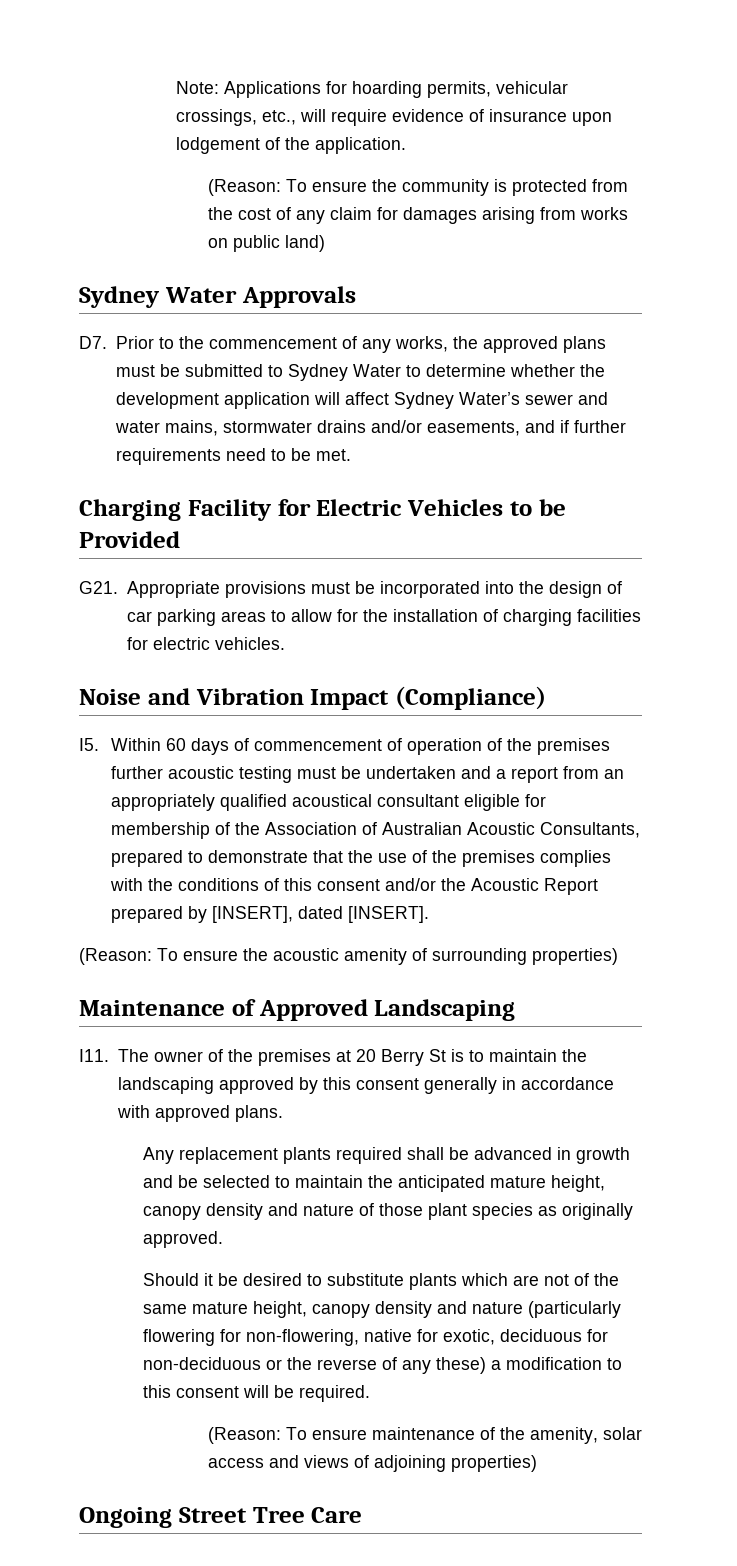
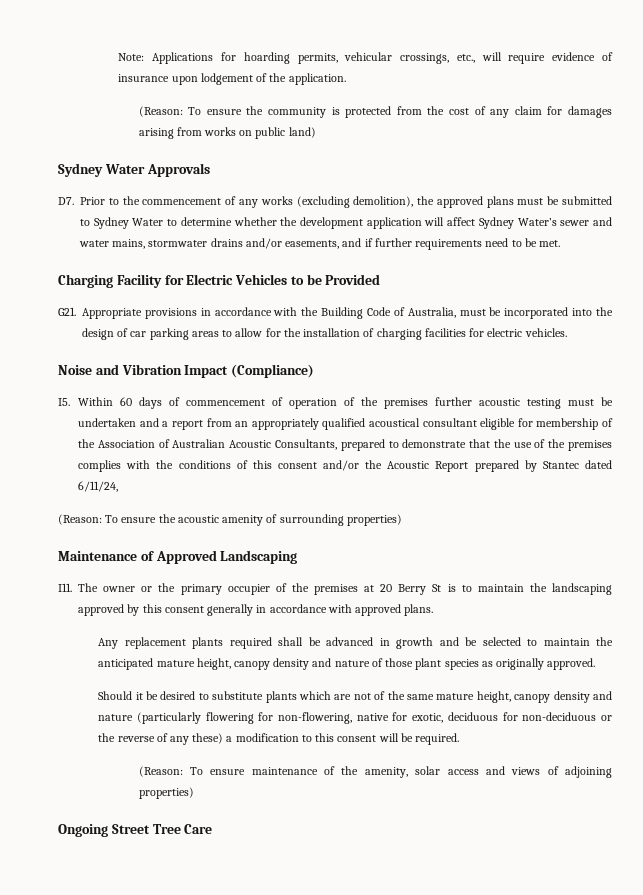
[394,336,448,352] works, -> [260,196,414,208] works (excluding demolition),
(306, 589) none -> [200,307,456,319] in accordance with the Building Code of Australia,
[212,906,430,923] [INSERT], dated [INSERT]. -> [542,460,612,469] [78,481,119,492] Stantec dated 6/11/24,
(203, 1056) none -> [141,583,270,595] or the primary occupier

